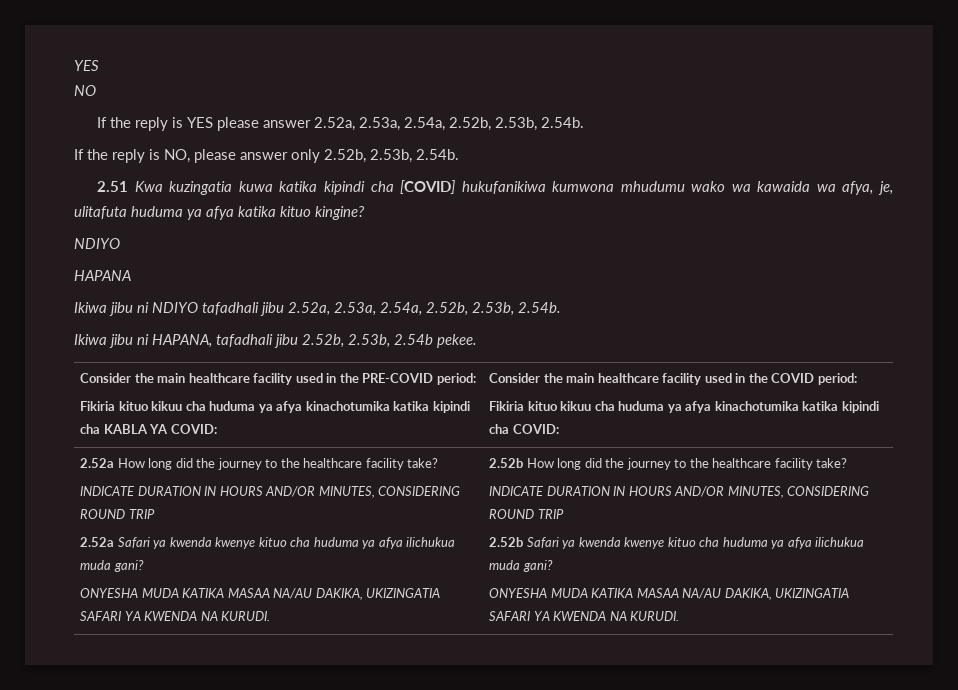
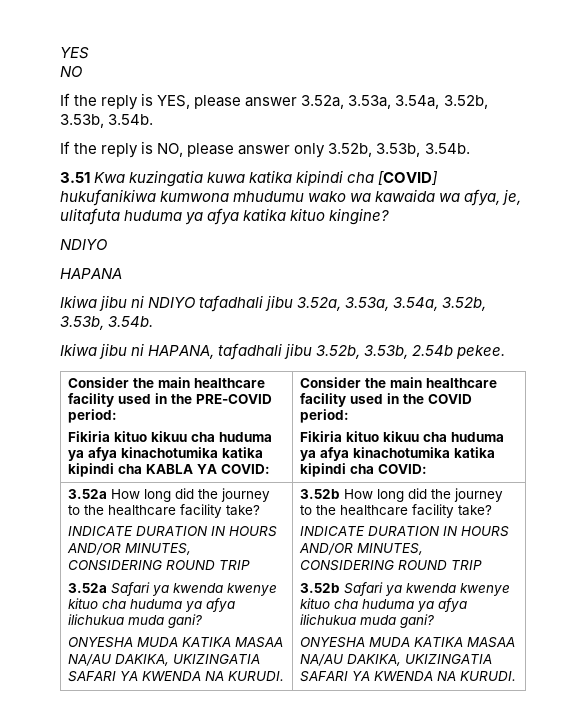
[187,117,585,131] YES please answer 2.52a, 2.53a, 2.54a, 2.52b, 2.53b, 2.54b. -> [157,95,488,109] [60,114,154,128] YES, please answer 3.52a, 3.53a, 3.54a, 3.52b, 3.53b, 3.54b.
[324,149,459,163] [97,181,129,192] 2.52b, 2.53b, 2.54b. // 2.51 -> [328,143,470,157] [60,172,90,183] 3.52b, 3.53b, 3.54b. // 3.51
[288,302,561,316] 2.52a, 2.53a, 2.54a, 2.52b, 2.53b, 2.54b. -> [297,297,487,311] [60,316,154,330] 3.52a, 3.53a, 3.54a, 3.52b, 3.53b, 3.54b.
[302,334,390,348] 2.52b, 2.53b, -> [316,345,409,359] 3.52b, 3.53b,
[80,458,115,468] 2.52a -> [68,489,108,499] 3.52a
[80,537,115,547] 2.52a -> [68,583,108,593] 3.52a
[489,458,524,468] 2.52b -> [300,489,341,499] 3.52b
[489,537,524,547] 2.52b -> [300,583,341,593] 3.52b

